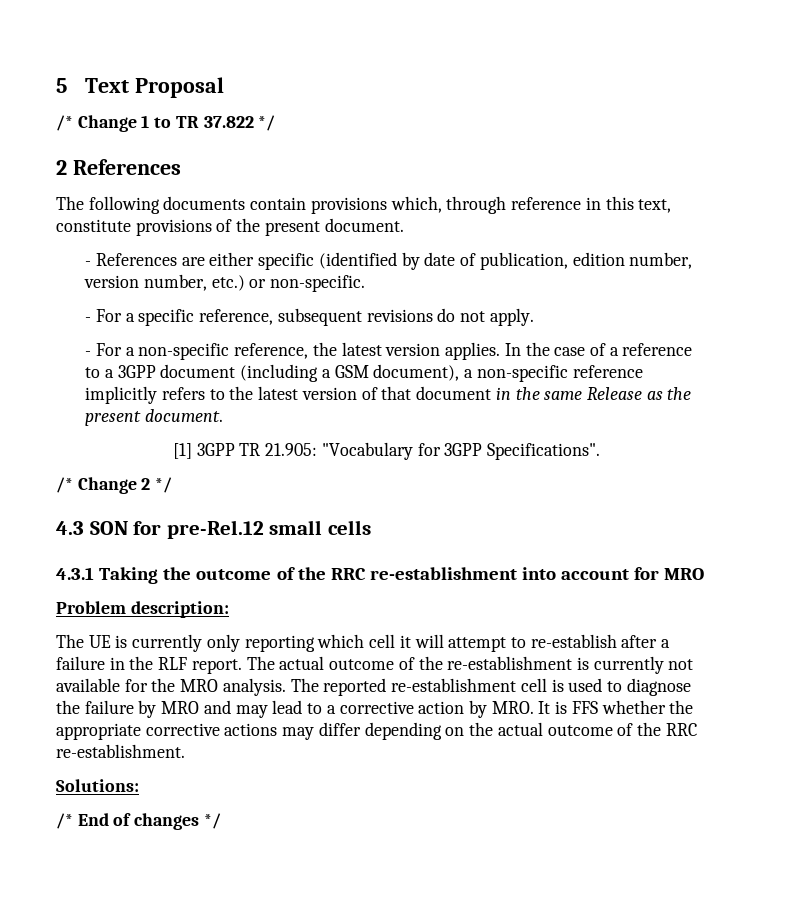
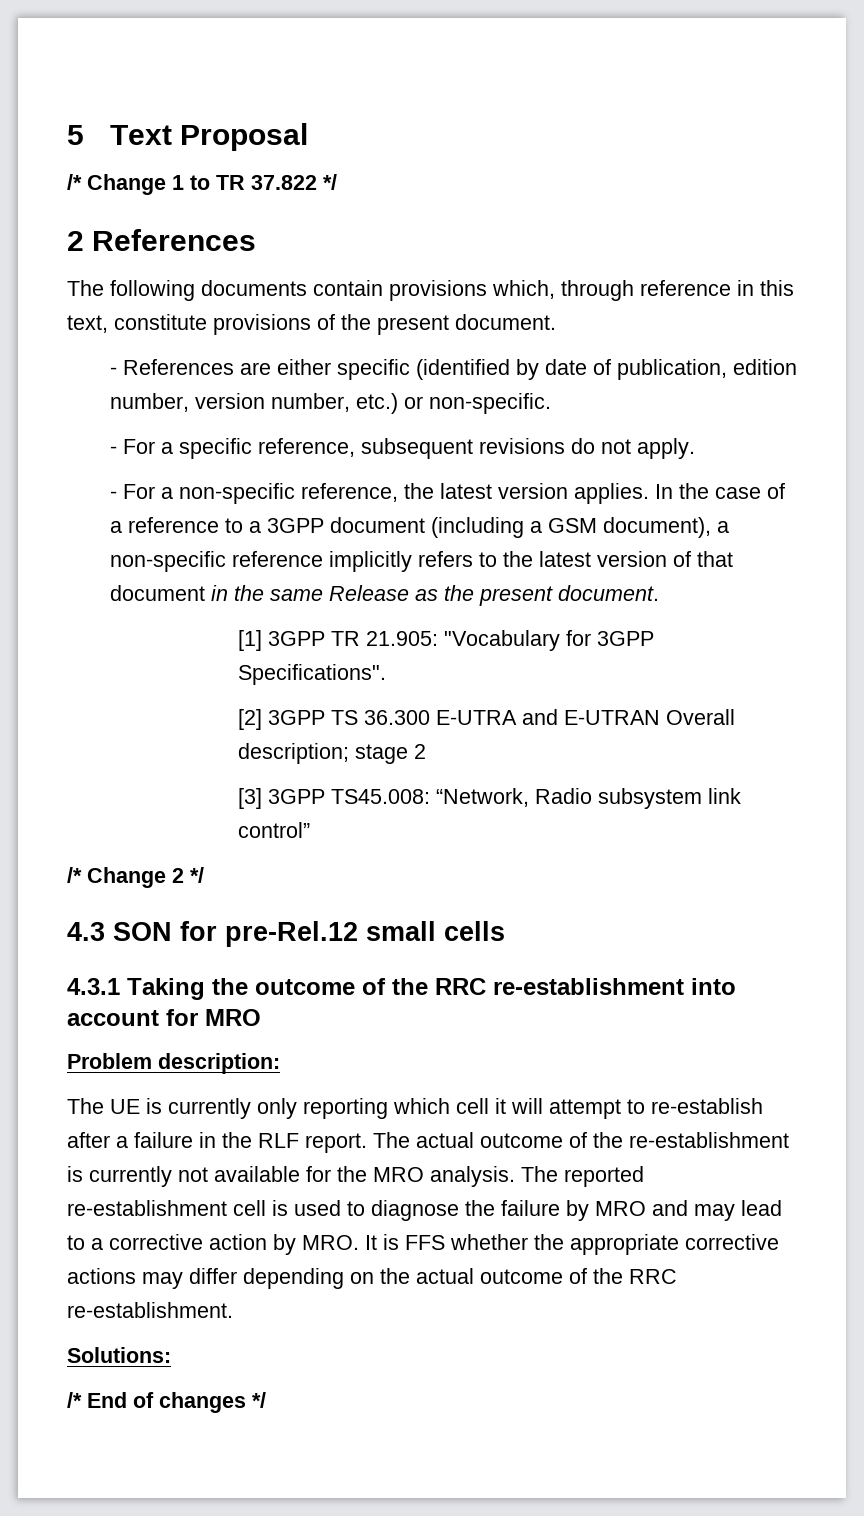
(601, 451) none -> [238,709,736,730] [238,743,427,764] [238,788,742,809] [238,822,311,838] // [2] 3GPP TS 36.300 E-UTRA and E-UTRAN Overall description; stage 2 // [3] 3GPP TS45.008: “Network, Radio subsystem link control”

